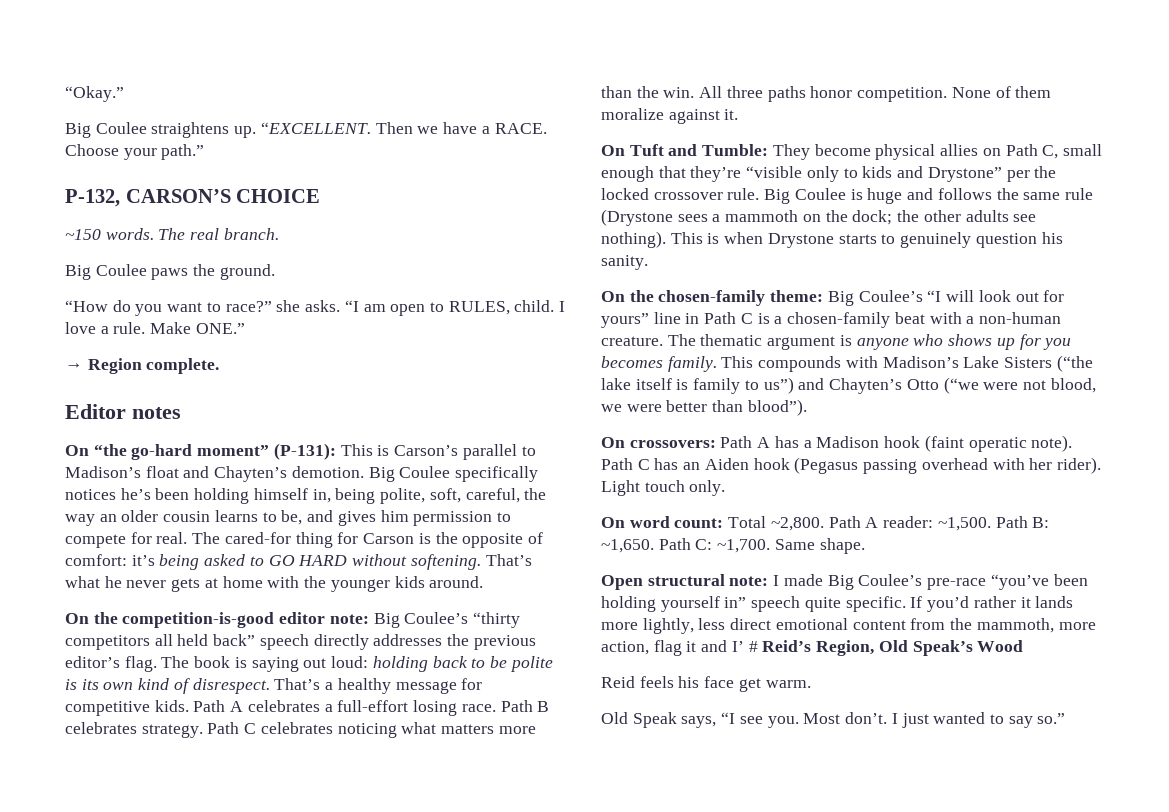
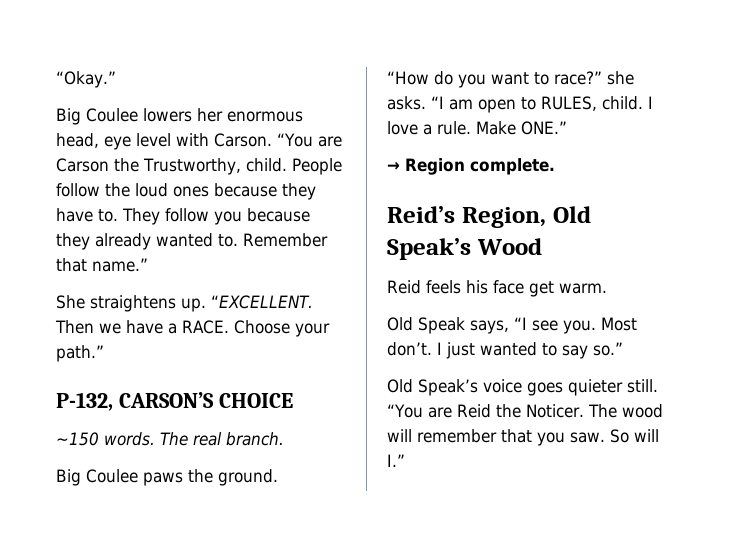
(147, 128) none -> [143,108,303,122] [56,133,342,150] [56,158,342,175] [56,183,316,200] [56,208,310,225] [56,233,328,250] [56,258,148,272] [56,295,85,309] lowers her enormous head, eye level with Carson. “You are Carson the Trustworthy, child. People follow the loud ones because they have to. They follow you because they already wanted to. Remember that name.” // She
[65,404,181,419] [65,443,536,460] [65,466,539,482] [65,488,547,504] [65,510,511,526] [65,532,543,548] [65,554,532,570] [65,576,484,592] [65,612,521,628] [65,634,536,650] [65,656,553,672] [65,678,483,694] [65,700,550,716] [65,722,536,738] [601,86,1052,102] [601,108,739,124] [601,144,1102,160] [601,166,1057,182] [601,188,1093,204] [601,209,1037,226] [601,231,1063,248] [601,255,648,270] [601,290,1065,306] [601,312,1061,328] [601,334,1072,350] [601,355,1093,372] [601,377,1096,394] [601,399,807,416] [601,435,1073,452] [601,457,1101,474] [601,480,726,496] [601,516,1050,531] [601,538,865,554] [601,574,1088,590] [601,596,1074,612] [601,618,1096,634] [601,640,758,656] Editor notes // On “the go-hard moment” (P-131): This is Carson’s parallel to Madison’s float and Chayten’s demotion. Big Coulee specifically notices he’s been holding himself in, being polite, soft, careful, the way an older cousin learns to be, and gives him permission to compete for real. The cared-for thing for Carson is the opposite of comfort: it’s being asked to GO HARD without softening. That’s what he never gets at home with the younger kids around. // On the competition-is-good editor note: Big Coulee’s “thirty competitors all held back” speech directly addresses the previous editor’s flag. The book is saying out loud: holding back to be polite is its own kind of disrespect. That’s a healthy message for competitive kids. Path A celebrates a full-effort losing race. Path B celebrates strategy. Path C celebrates noticing what matters more than the win. All three paths honor competition. None of them moralize against it. // On Tuft and Tumble: They become physical allies on Path C, small enough that they’re “visible only to kids and Drystone” per the locked crossover rule. Big Coulee is huge and follows the same rule (Drystone sees a mammoth on the dock; the other adults see nothing). This is when Drystone starts to genuinely question his sanity. // On the chosen-family theme: Big Coulee’s “I will look out for yours” line in Path C is a chosen-family beat with a non-human creature. The thematic argument is anyone who shows up for you becomes family. This compounds with Madison’s Lake Sisters (“the lake itself is family to us”) and Chayten’s Otto (“we were not blood, we were better than blood”). // On crossovers: Path A has a Madison hook (faint operatic note). Path C has an Aiden hook (Pegasus passing overhead with her rider). Light touch only. // On word count: Total ~2,800. Path A reader: ~1,500. Path B: ~1,650. Path C: ~1,700. Same shape. // Open structural note: I made Big Coulee’s pre-race “you’ve been holding yourself in” speech quite specific. If you’d rather it lands more lightly, less direct emotional content from the mammoth, more action, flag it and I’ # -> (555, 166) none
(1066, 718) none -> [387,379,658,396] [387,404,663,418] [387,429,659,446] [387,454,405,467] // Old Speak’s voice goes quieter still. “You are Reid the Noticer. The wood will remember that you saw. So will I.”

